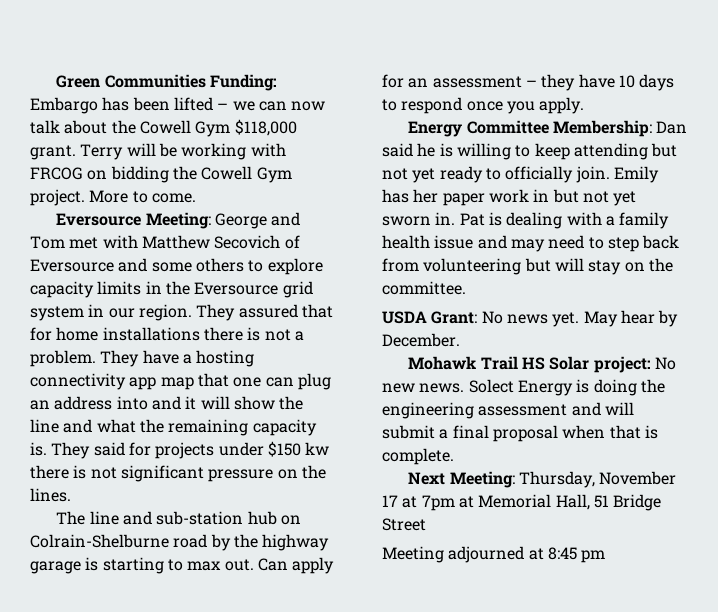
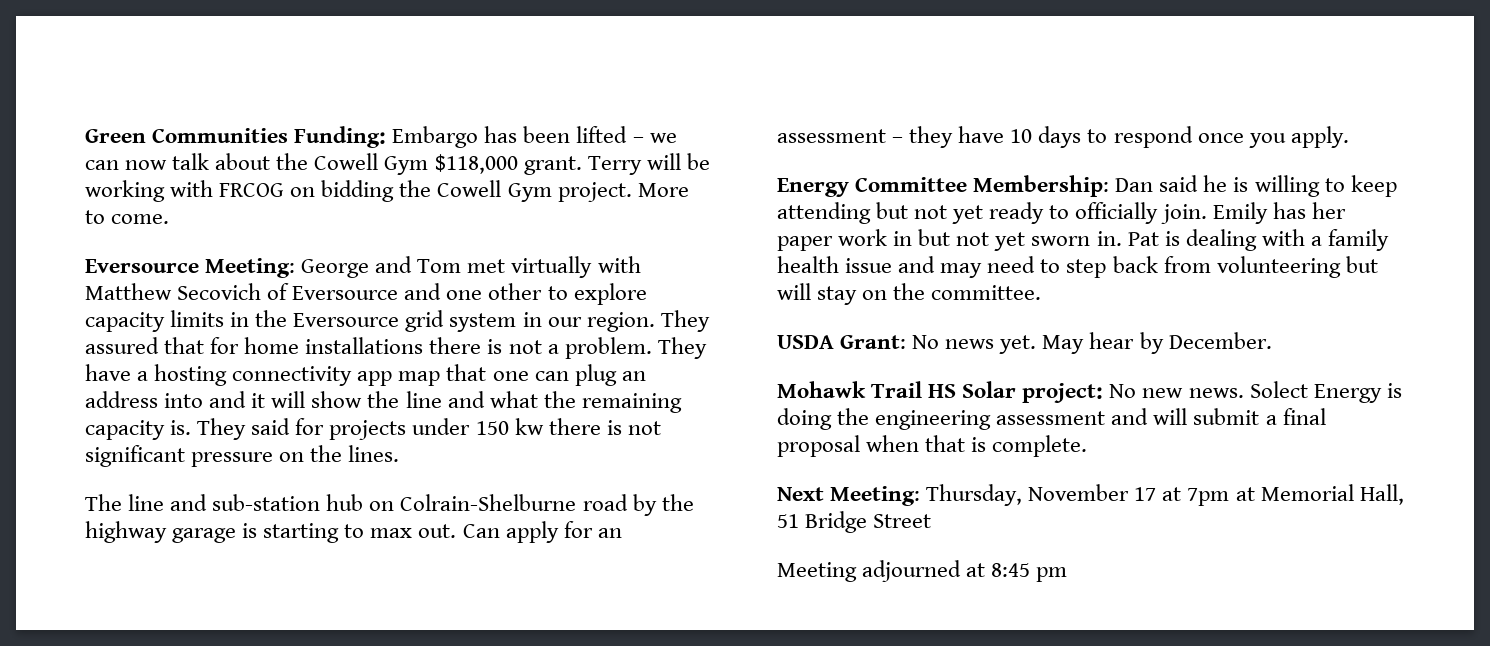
(99, 243) none -> [511,256,593,278] virtually
[151,258,244,272] some others -> [446,283,543,300] one other
[267,441,301,457] $150 -> [475,421,509,435] 150

